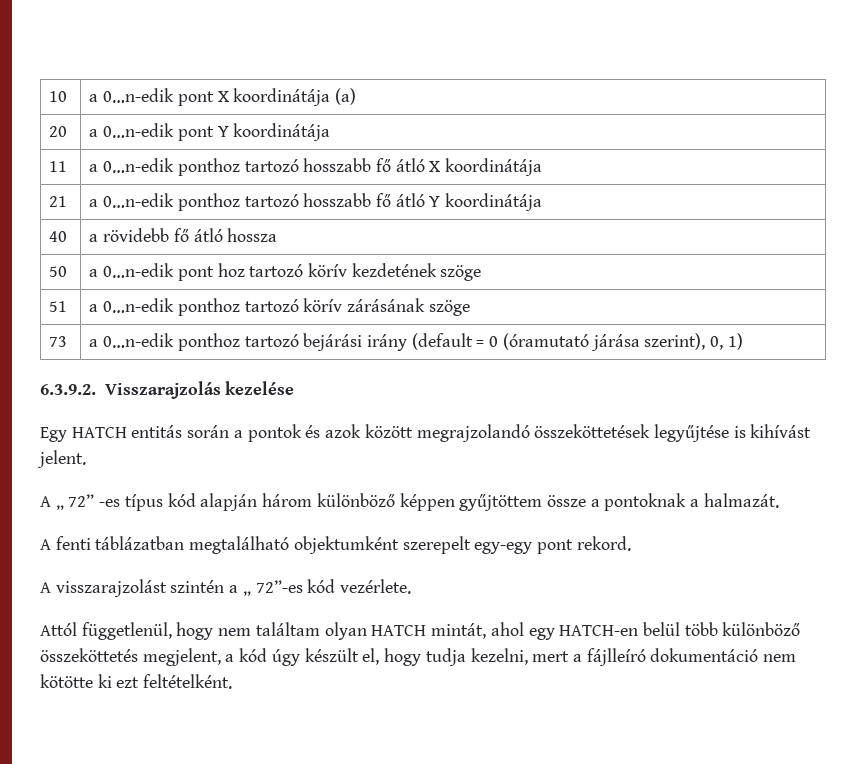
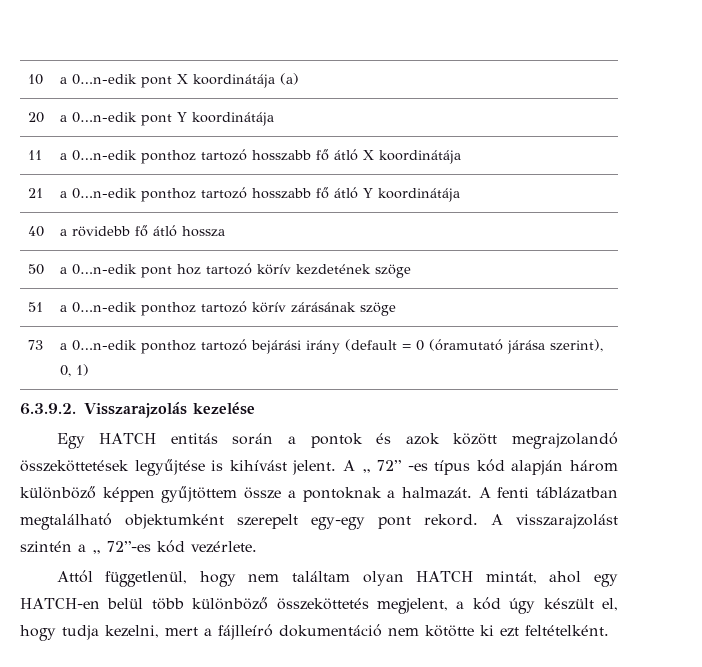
(86, 459) // -> (337, 467) none
(779, 500) // -> (472, 493) none
(631, 543) // -> (478, 520) none

